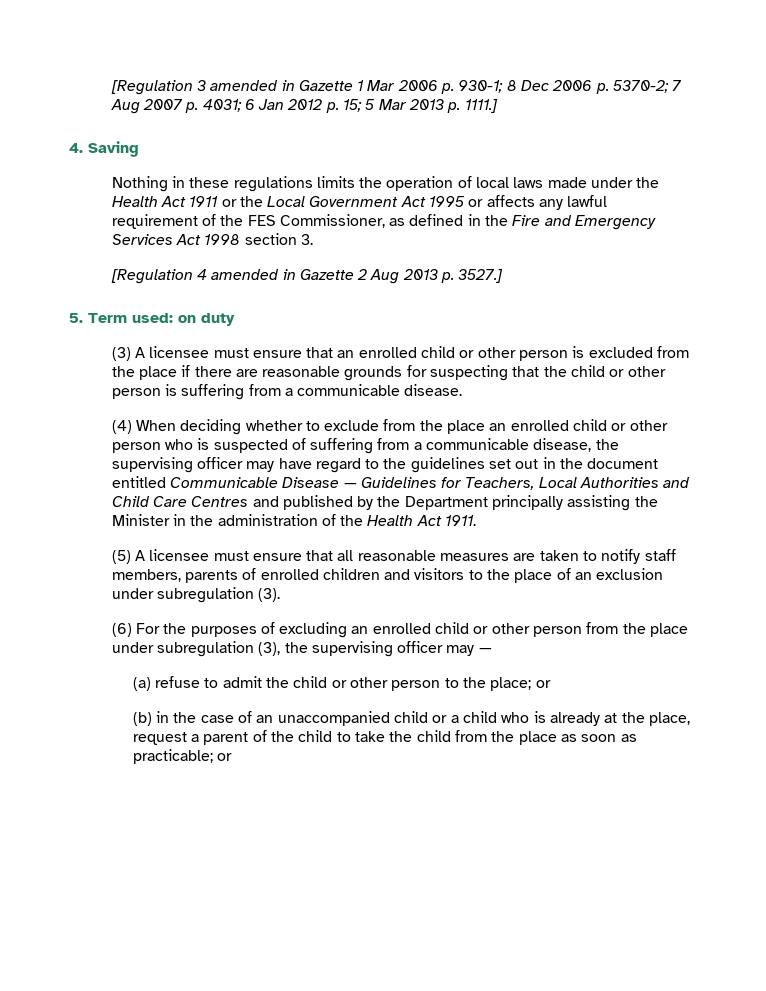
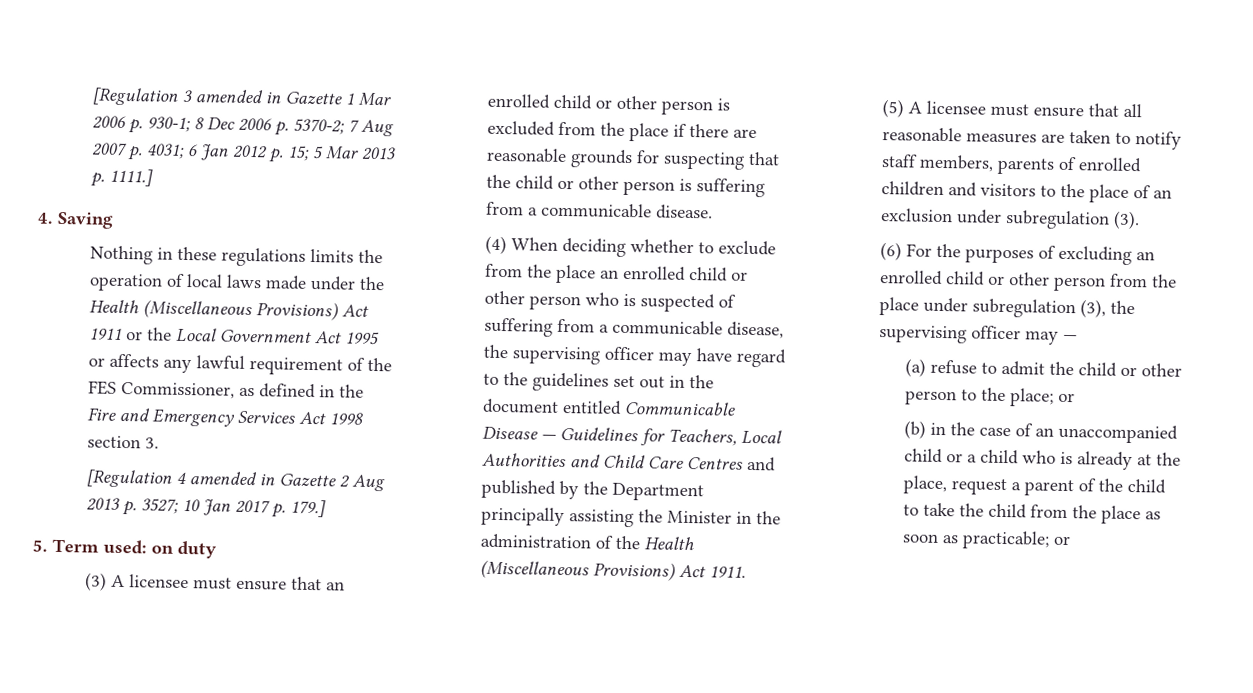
(158, 201) none -> [143,299,340,321] (Miscellaneous Provisions)
[458,269,504,283] 3527.] -> [141,498,327,518] 3527; 10 Jan 2017 p. 179.]
(414, 520) none -> [480,559,677,581] (Miscellaneous Provisions)

